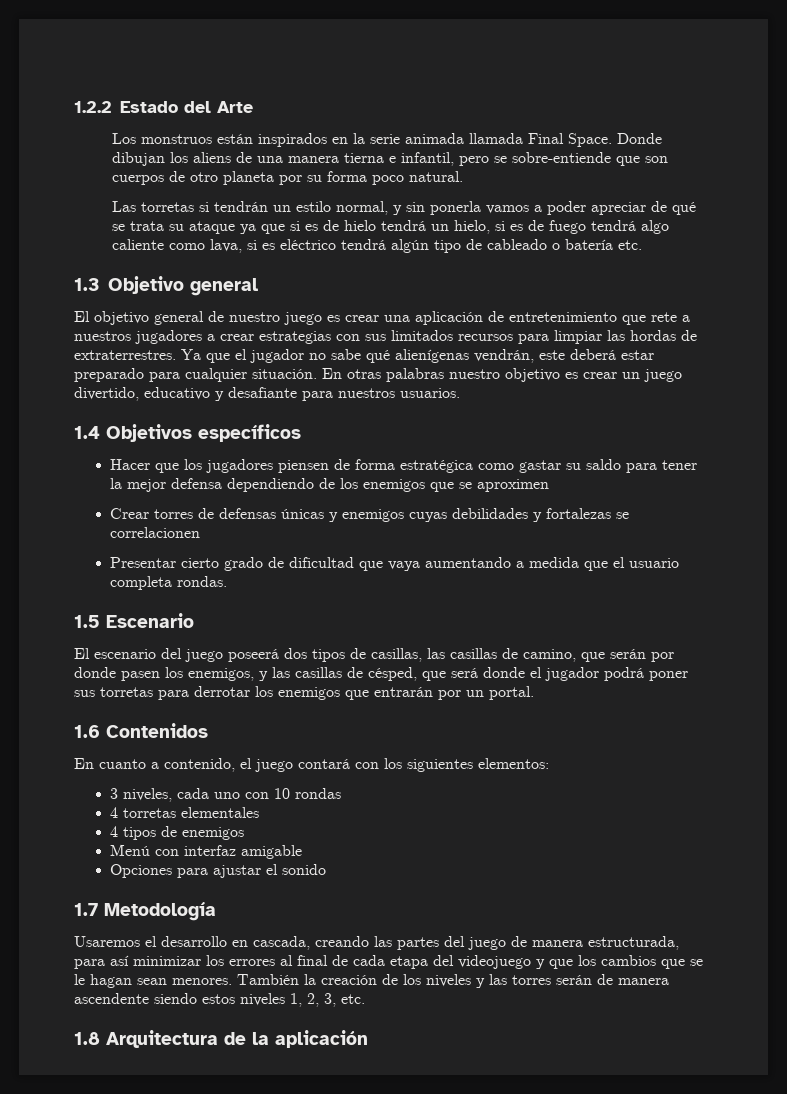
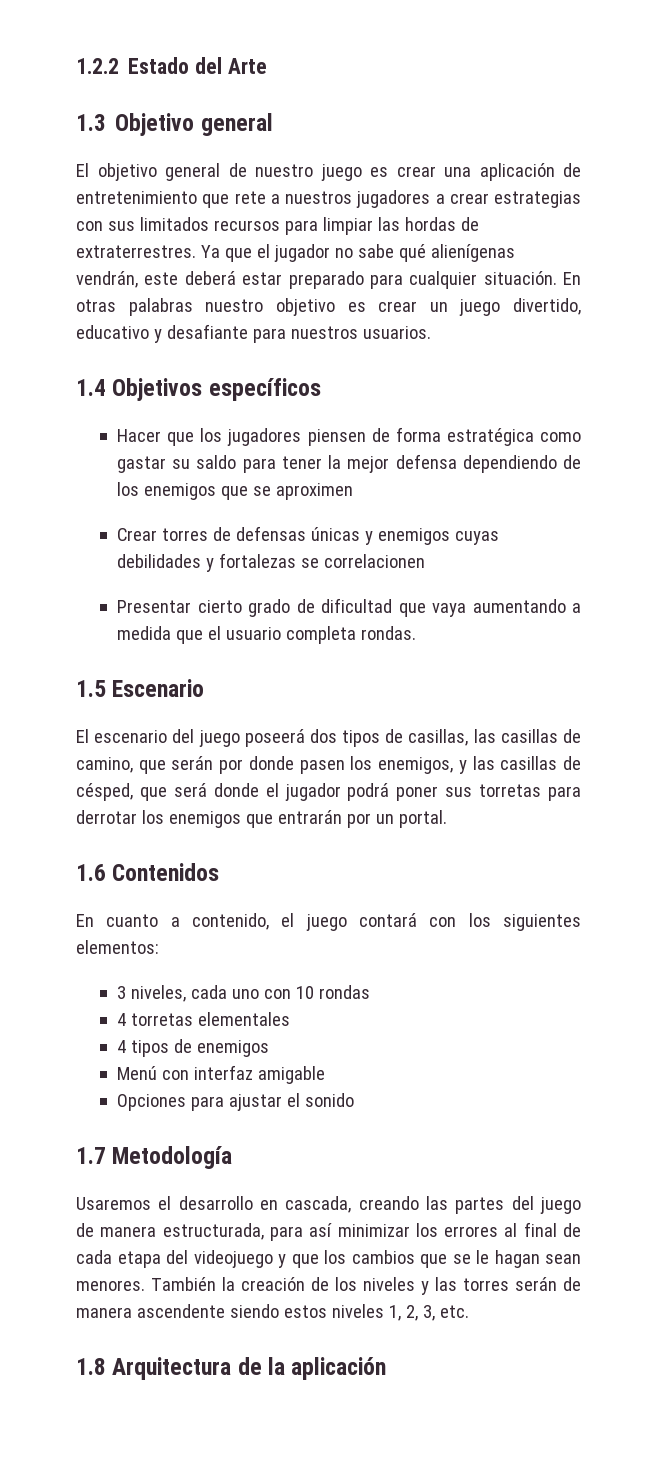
[111,133,662,147] [111,152,668,166] [111,171,463,185] [111,201,696,215] [111,220,669,234] [111,239,642,253] // Los monstruos están inspirados en la serie animada llamada Final Space. Donde dibujan los aliens de una manera tierna e infantil, pero se sobre-entiende que son cuerpos de otro planeta por su forma poco natural. // Las torretas si tendrán un estilo normal, y sin ponerla vamos a poder apreciar de qué se trata su ataque ya que si es de hielo tendrá un hielo, si es de fuego tendrá algo caliente como lava, si es eléctrico tendrá algún tipo de cableado o batería etc. -> (267, 66) none

